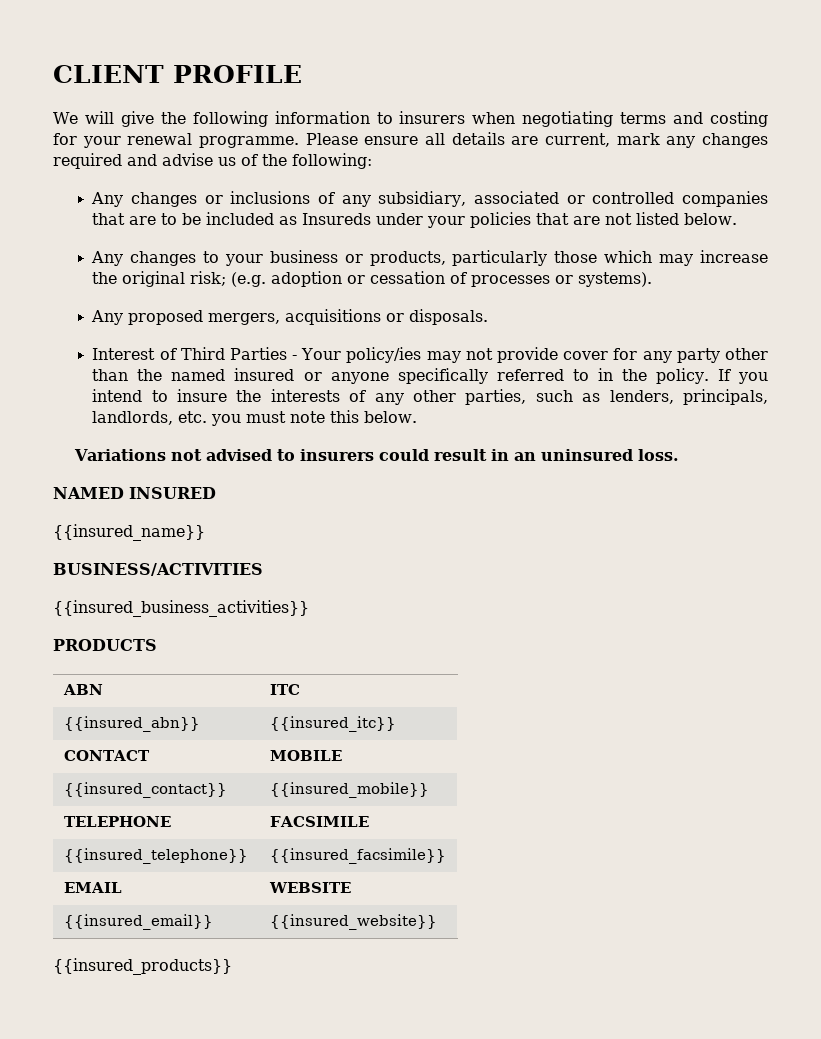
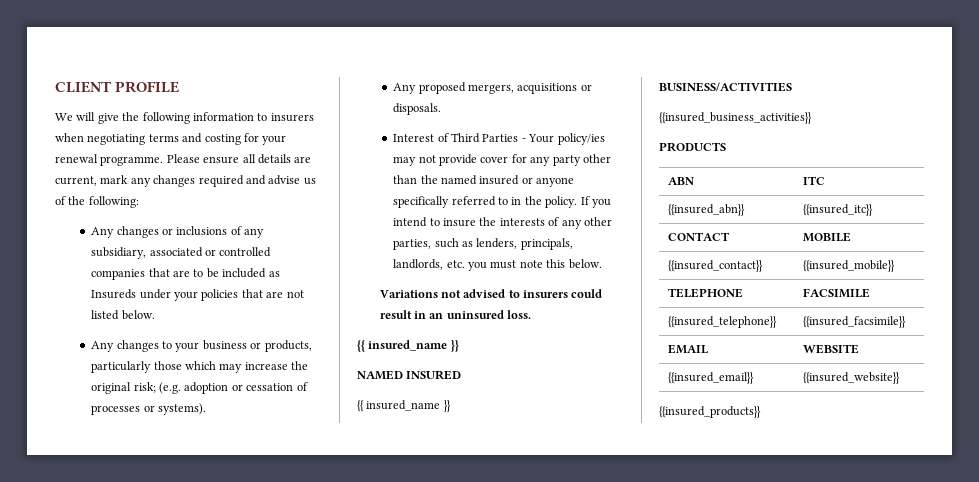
(679, 455) none -> [357,340,459,352] // {{ insured_name }}
[53,524,205,541] {{insured_name}} -> [357,400,451,412] {{ insured_name }}

